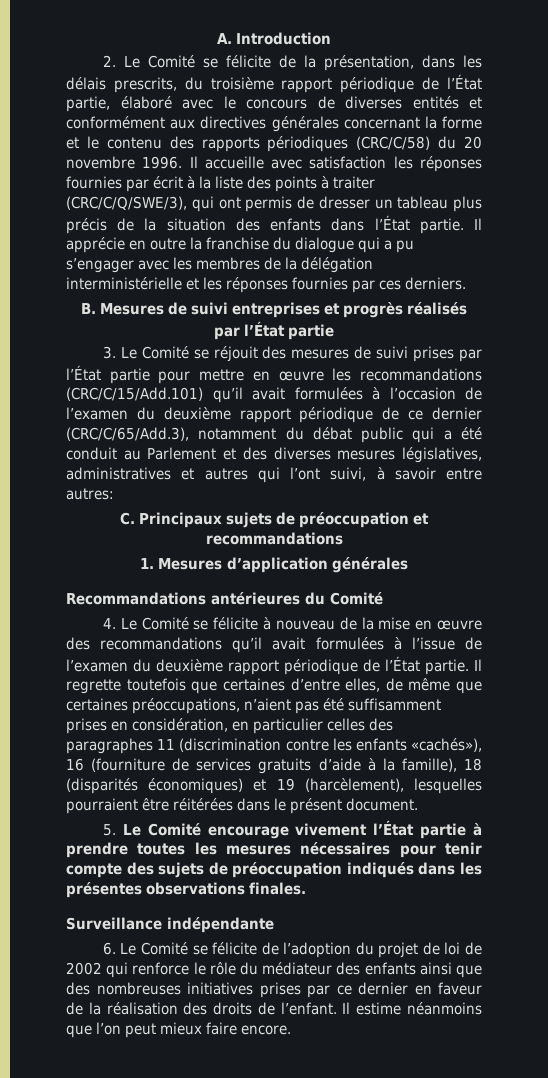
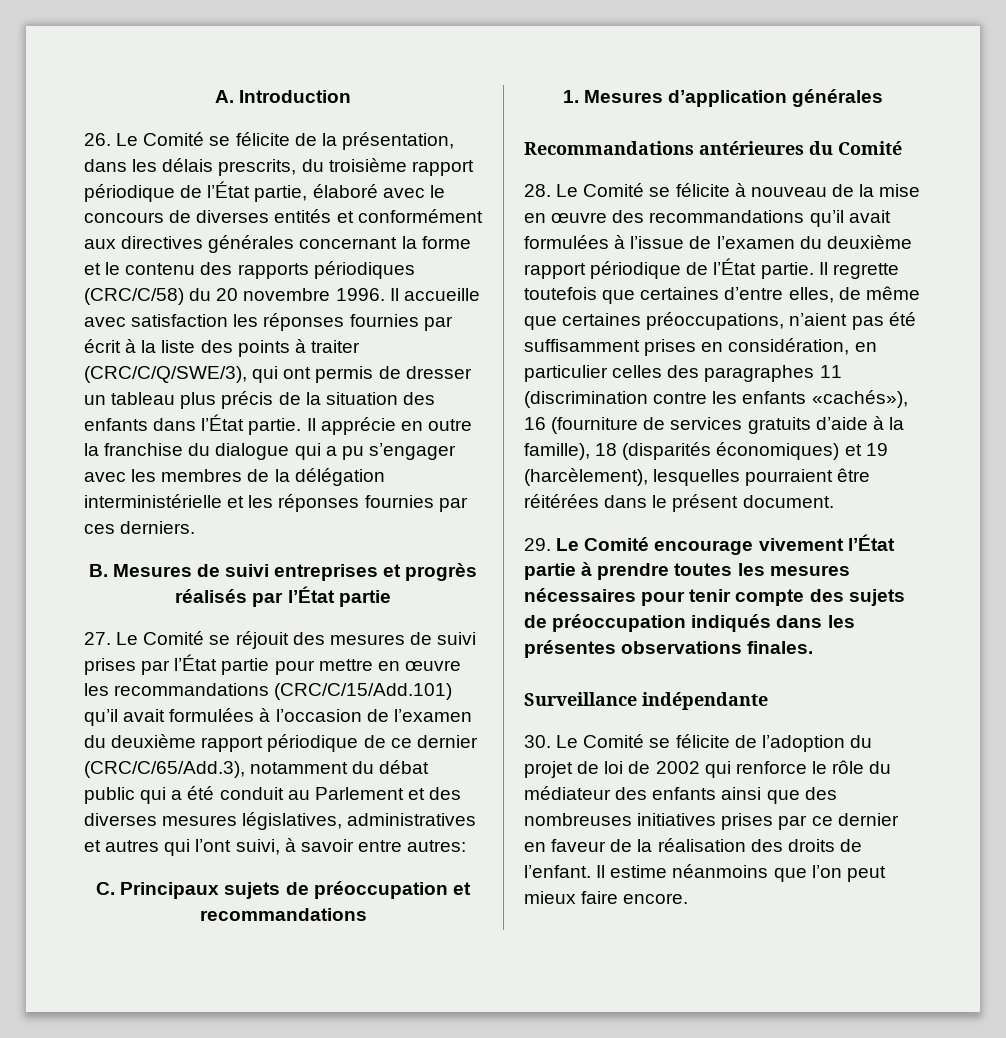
[102,55,116,67] 2. -> [84,133,111,146] 26.
[102,346,116,359] 3. -> [84,632,111,645] 27.
[102,618,116,629] 4. -> [524,184,551,197] 28.
[102,824,116,836] 5. -> [524,538,551,551] 29.
[102,942,116,955] 6. -> [524,735,551,748] 30.

